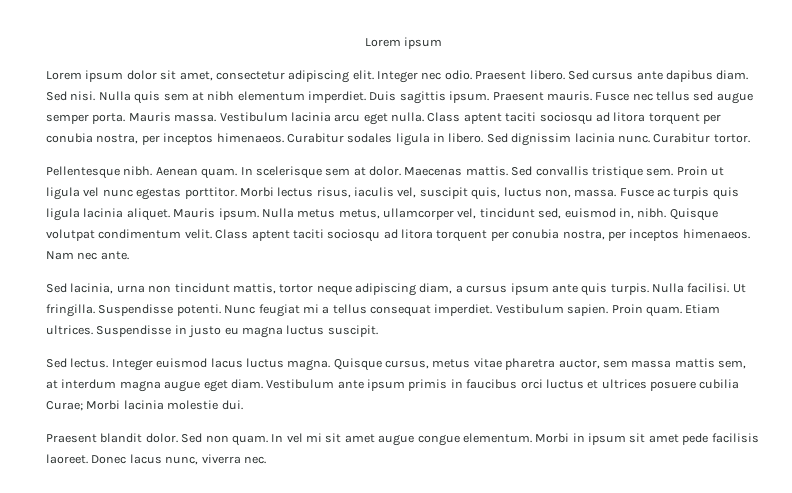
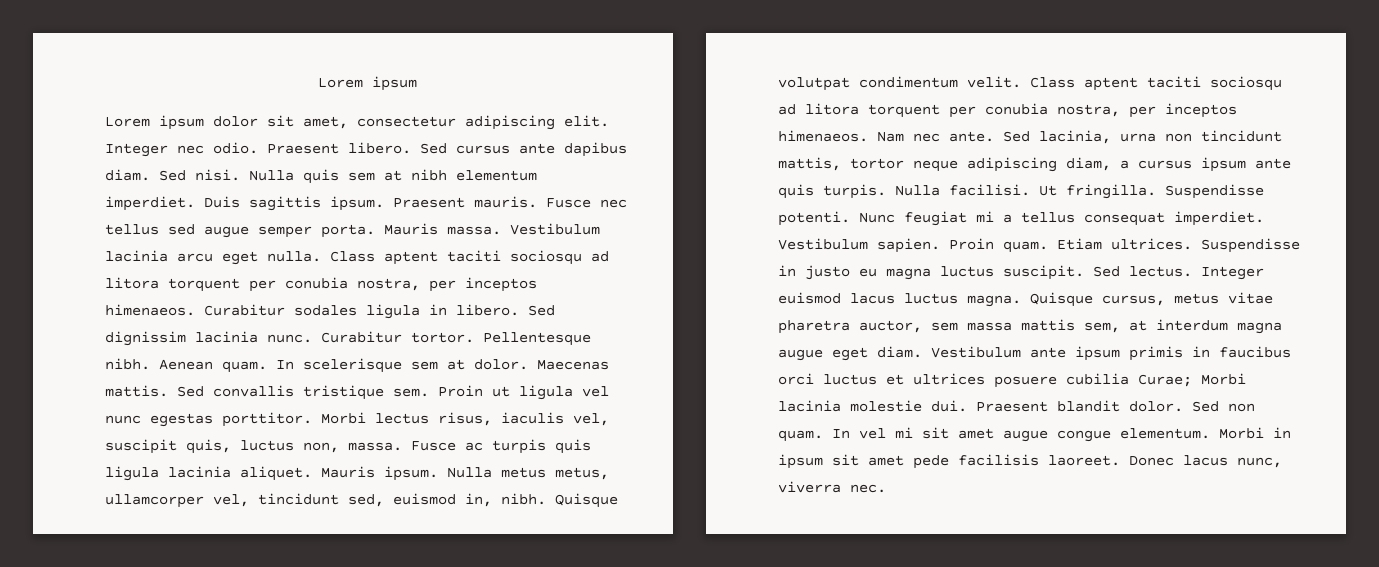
(750, 138) // -> (474, 337) none
(129, 255) // -> (994, 136) none
(378, 331) // -> (1084, 272) none
(243, 405) // -> (967, 406) none

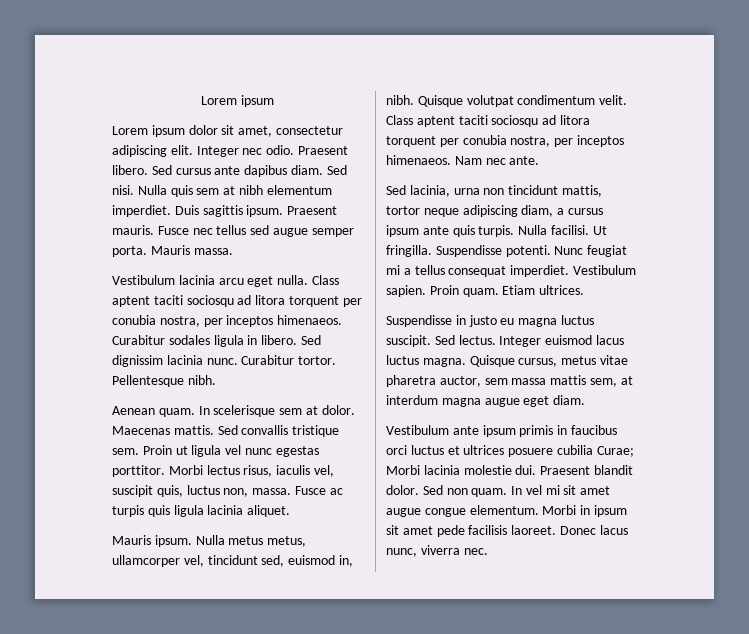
(501, 230) none -> (233, 251) //
(150, 364) none -> (216, 380) //
(312, 473) none -> (291, 511) //
(994, 136) none -> (540, 160) //
(1192, 244) none -> (585, 290) //
(922, 352) none -> (586, 400) //

